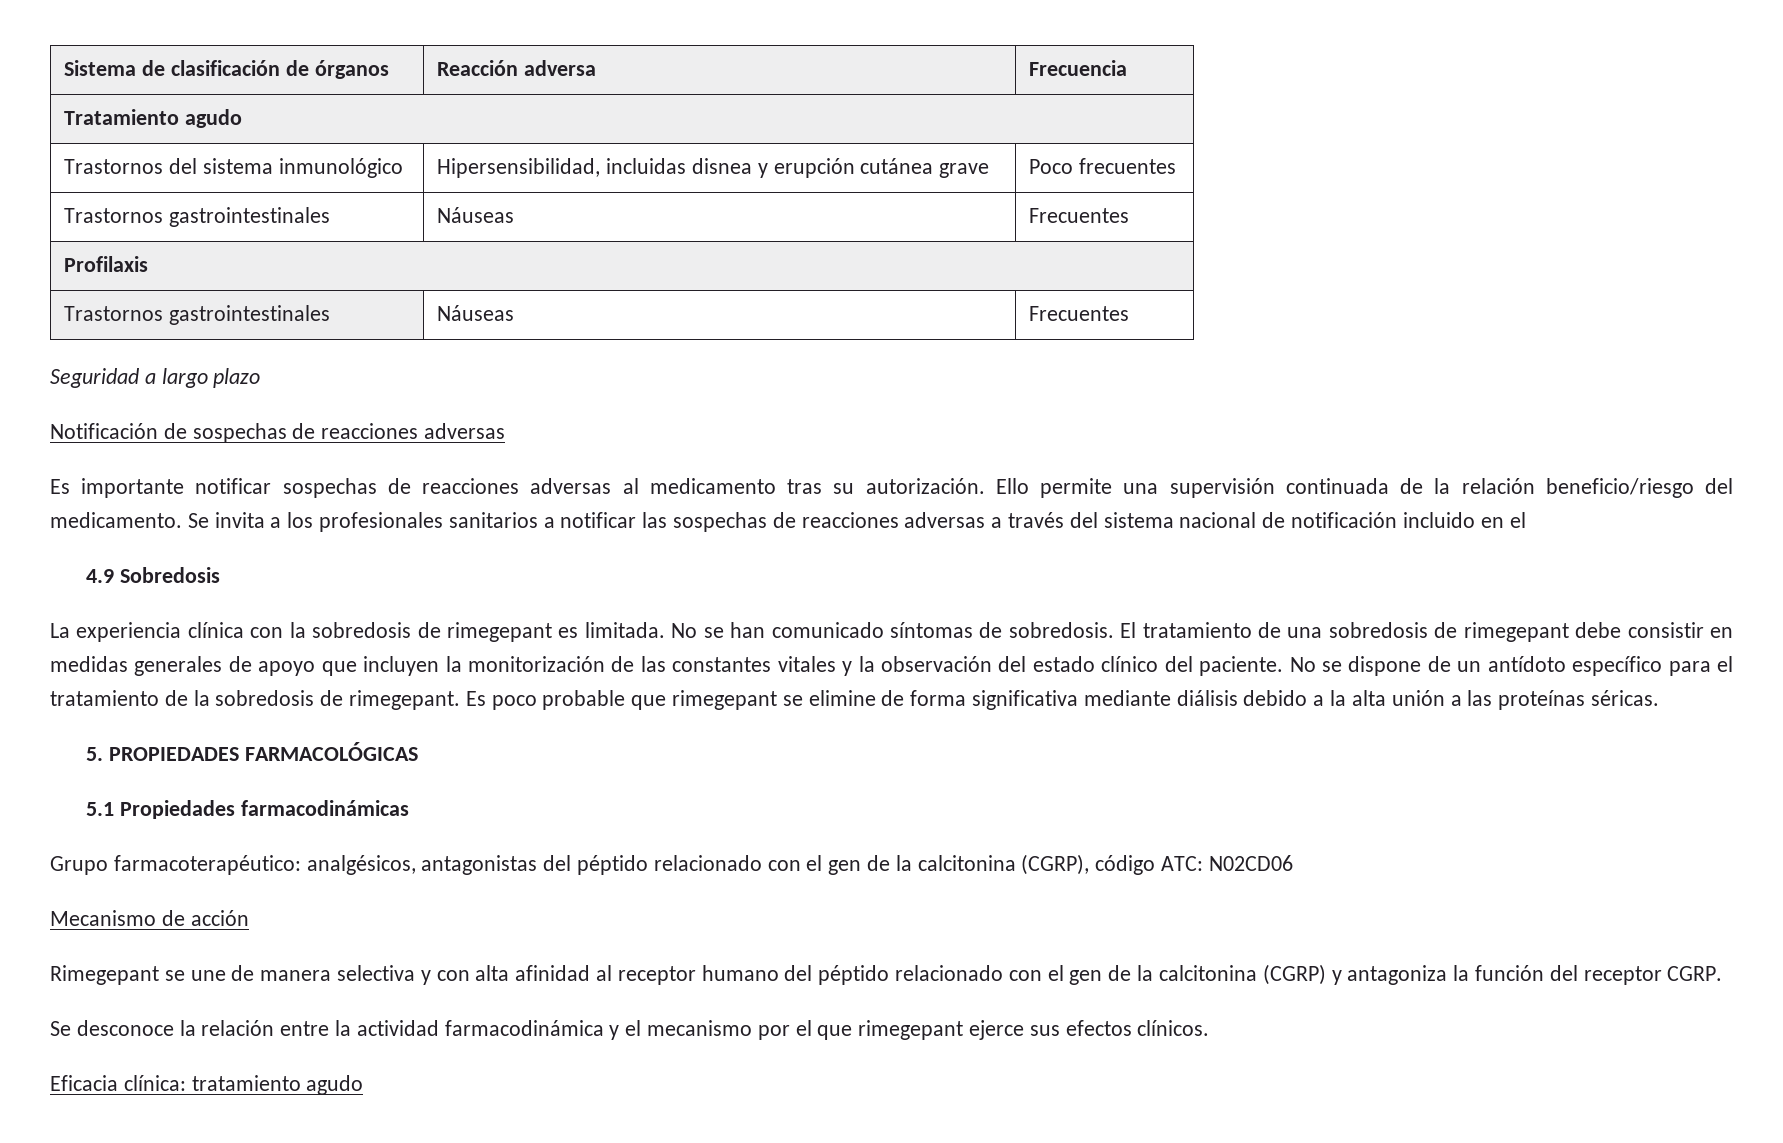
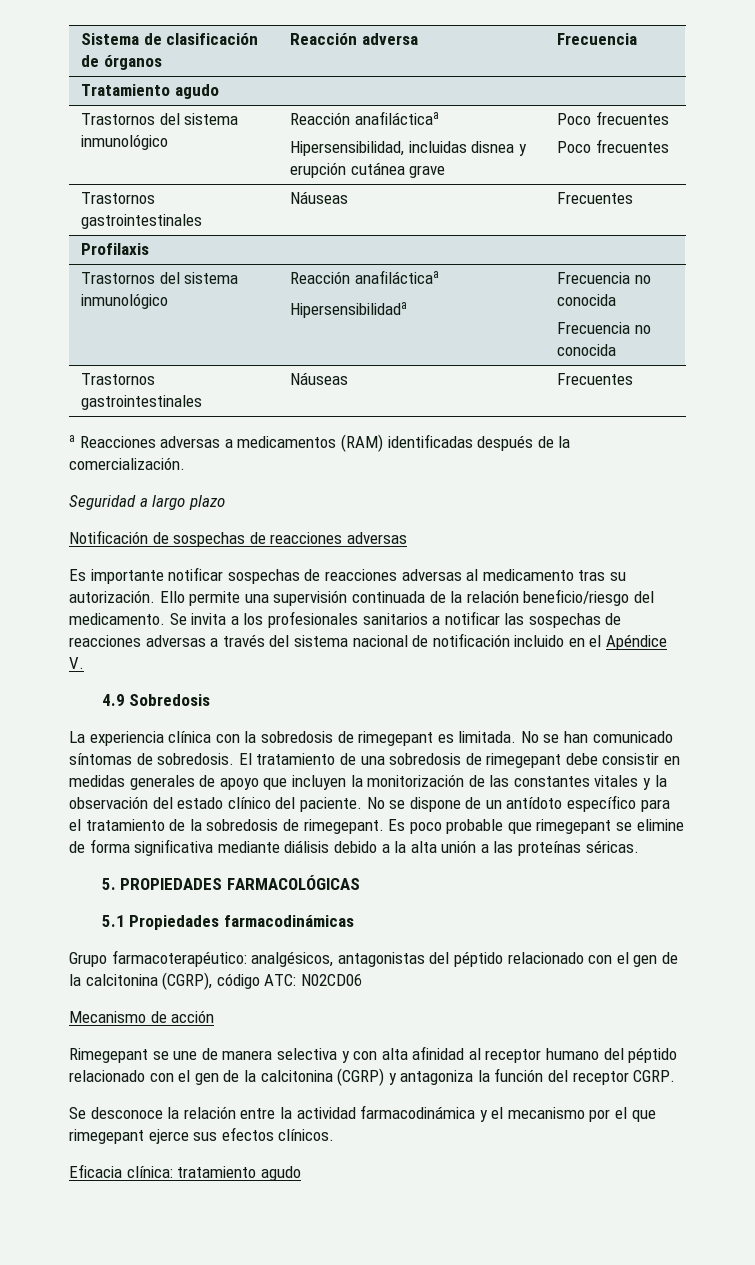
(403, 168) none -> [290,111,439,125] Reacción anafilácticaa //
(1177, 166) none -> [557,139,669,153] // Poco frecuentes
[169,305,331,325] [437,305,515,321] [1029,306,1130,321] gastrointestinales | Náuseas | Frecuentes -> [159,272,239,284] [81,293,169,309] [290,270,439,284] [290,302,408,318] [557,272,651,284] [557,294,617,306] [557,322,651,334] [557,344,617,356] [81,373,156,385] [81,395,203,410] [290,372,349,385] [557,373,634,385] [69,434,571,452] [69,457,185,470] del sistema inmunológico | Reacción anafilácticaa // Hipersensibilidada | Frecuencia no conocida // Frecuencia no conocida // Trastornos gastrointestinales | Náuseas | Frecuentes // a Reacciones adversas a medicamentos (RAM) identificadas después de la comercialización.
(1526, 520) none -> [606,634,668,650] [69,657,84,669] Apéndice V.

